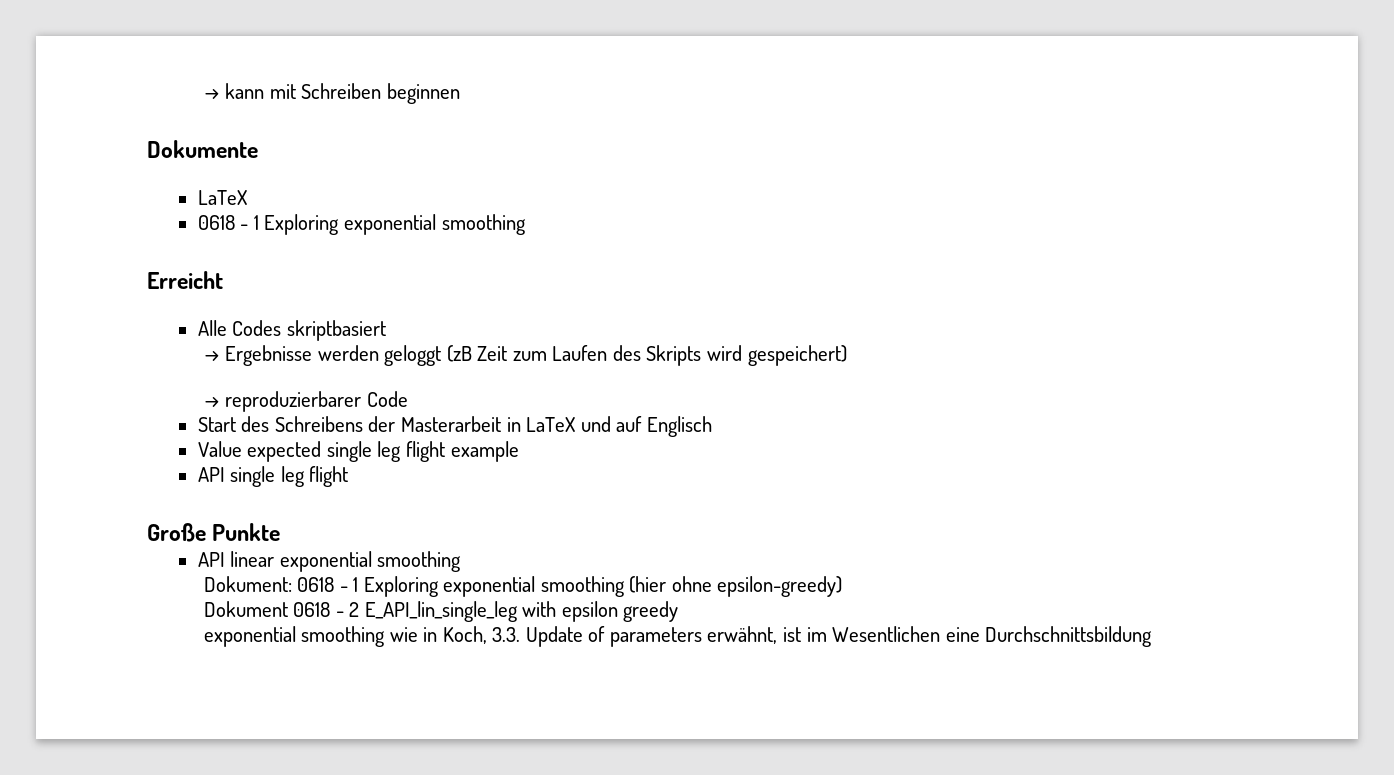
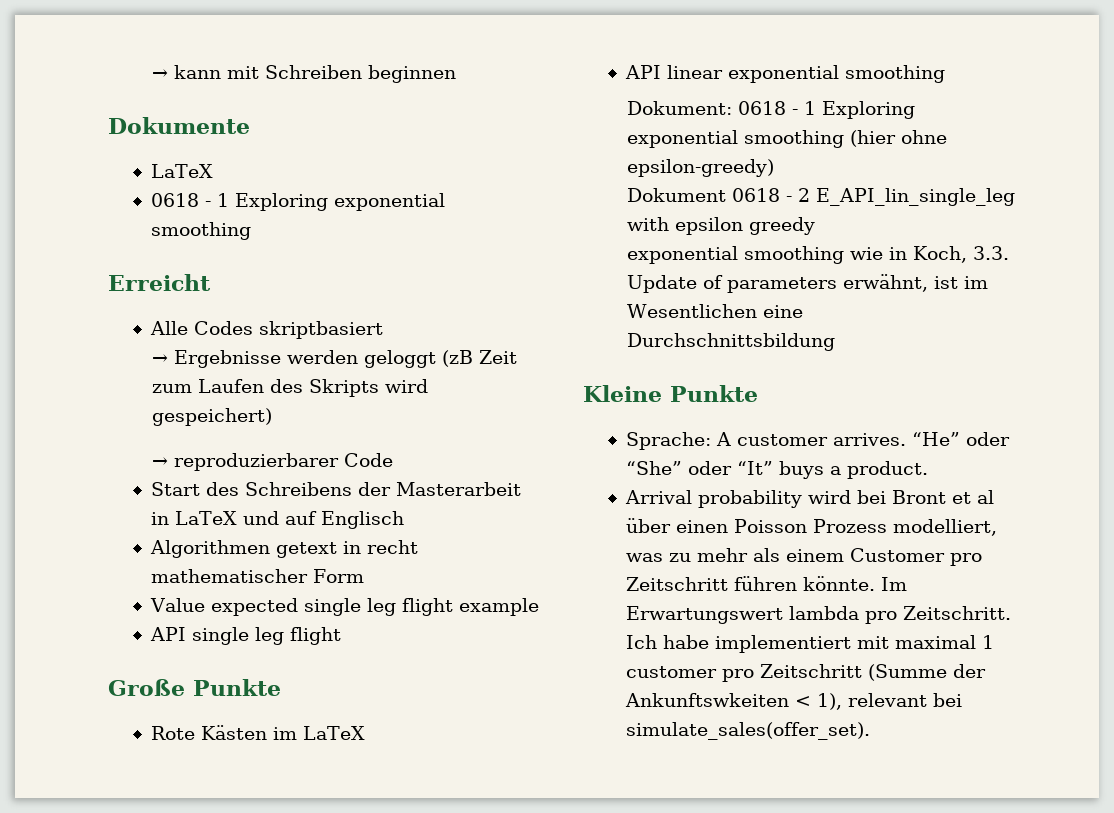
(712, 426) none -> [149,540,418,558] [150,569,364,583] // Algorithmen getext in recht mathematischer Form
(281, 532) none -> [150,725,365,740] // Rote Kästen im LaTeX
(1153, 636) none -> [583,385,758,402] [625,432,1010,450] [625,461,928,479] [624,490,994,508] [625,518,997,536] [625,548,982,566] [625,576,907,591] [625,606,1011,624] [625,635,994,653] [625,664,986,682] [624,693,962,710] [625,722,870,740] // Kleine Punkte // Sprache: A customer arrives. “He” oder “She” oder “It” buys a product. // Arrival probability wird bei Bront et al über einen Poisson Prozess modelliert, was zu mehr als einem Customer pro Zeitschritt führen könnte. Im Erwartungswert lambda pro Zeitschritt. Ich habe implementiert mit maximal 1 customer pro Zeitschritt (Summe der Ankunftswkeiten < 1), relevant bei simulate_sales(offer_set).

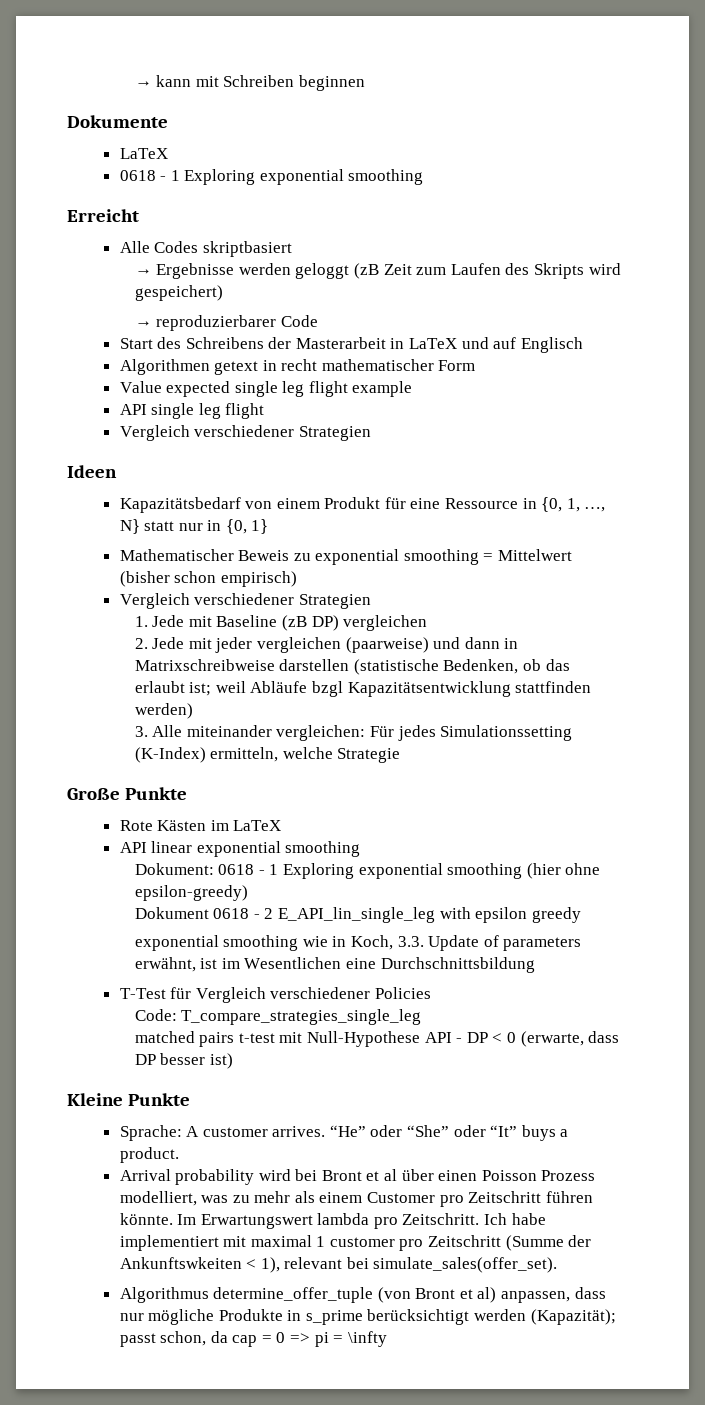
(341, 636) none -> [119,425,371,441] [67,465,117,478] [119,497,606,513] [119,519,269,534] [119,549,573,565] [119,571,297,587] [119,593,371,609] [134,615,428,631] [134,637,519,653] [134,659,570,675] [134,681,592,697] [134,703,193,719] [134,725,573,741] [134,747,401,763] // Vergleich verschiedener Strategien // Ideen // Kapazitätsbedarf von einem Produkt für eine Ressource in {0, 1, …, N} statt nur in {0, 1} // Mathematischer Beweis zu exponential smoothing = Mittelwert (bisher schon empirisch) // Vergleich verschiedener Strategien // 1. Jede mit Baseline (zB DP) vergleichen // 2. Jede mit jeder vergleichen (paarweise) und dann in Matrixschreibweise darstellen (statistische Bedenken, ob das erlaubt ist; weil Abläufe bzgl Kapazitätsentwicklung stattfinden werden) // 3. Alle miteinander vergleichen: Für jedes Simulationssetting (K-Index) ermitteln, welche Strategie
(835, 342) none -> [119,987,431,1003] [134,1009,422,1025] [134,1031,620,1047] [134,1053,233,1069] // T-Test für Vergleich verschiedener Policies // Code: T_compare_strategies_single_leg // matched pairs t-test mit Null-Hypothese API - DP < 0 (erwarte, dass DP besser ist)
(870, 731) none -> [119,1287,606,1303] [119,1309,616,1325] [119,1331,387,1347] // Algorithmus determine_offer_tuple (von Bront et al) anpassen, dass nur mögliche Produkte in s_prime berücksichtigt werden (Kapazität); passt schon, da cap = 0 => pi = \infty

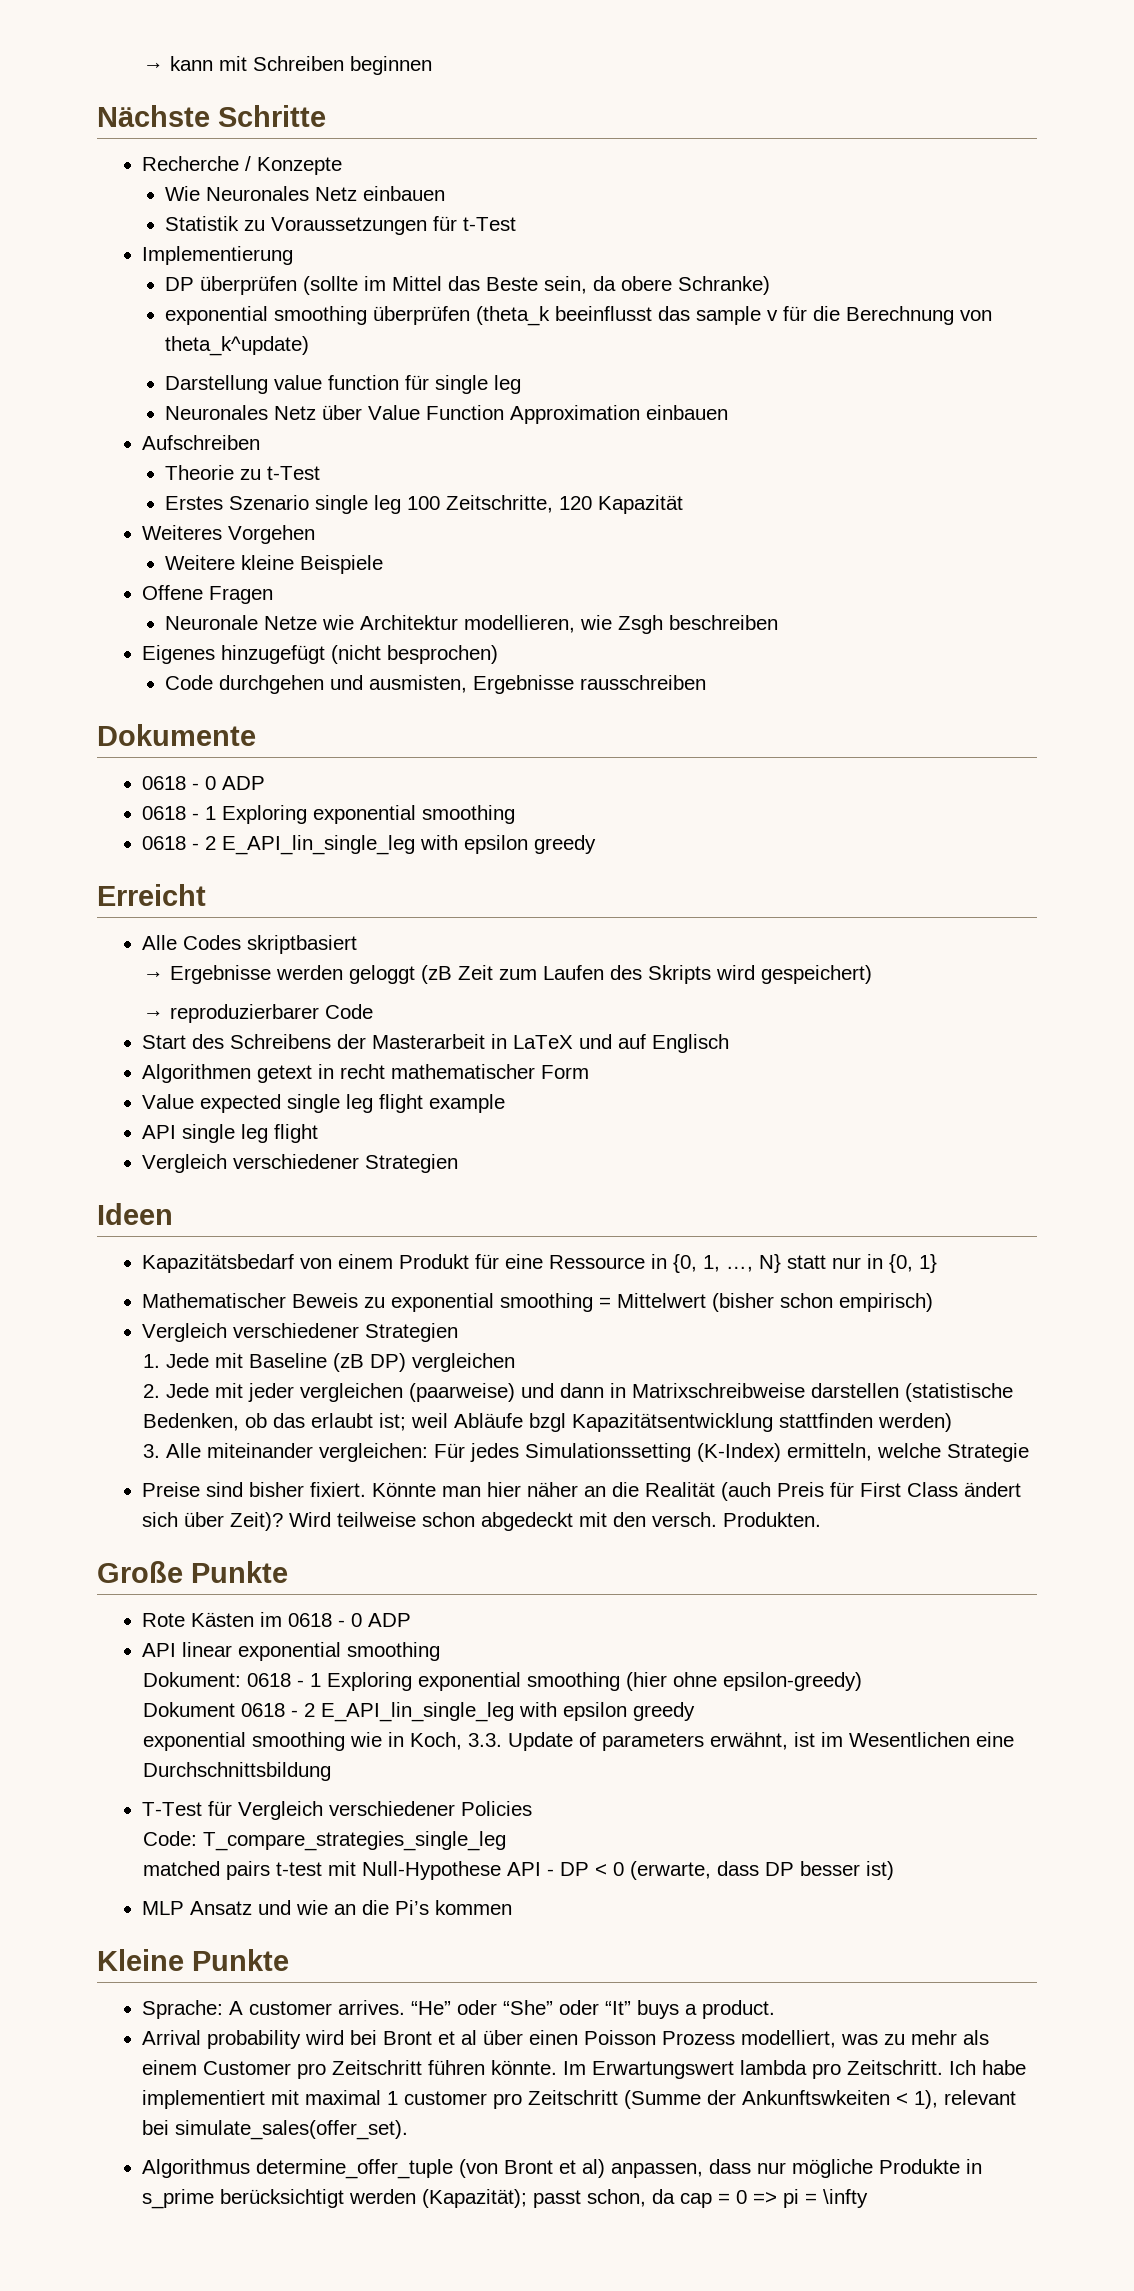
[67,115,168,128] [119,148,168,159] [119,169,424,185] Dokumente // LaTeX // 0618 - 1 Exploring exponential smoothing -> [97,105,326,127] [142,156,343,175] [165,186,446,201] [165,216,517,235] [142,246,294,265] [165,276,771,295] [165,306,993,326] [165,336,310,356] [165,375,522,394] [165,405,729,424] [142,435,261,450] [165,465,321,480] [165,495,684,514] [142,525,316,544] [165,555,384,574] [142,585,274,604] [165,615,779,634] [142,645,499,664] [165,675,707,694] [97,724,256,746] [142,776,266,790] [142,805,516,824] [142,835,597,855] Nächste Schritte // Recherche / Konzepte // Wie Neuronales Netz einbauen // Statistik zu Voraussetzungen für t-Test // Implementierung // DP überprüfen (sollte im Mittel das Beste sein, da obere Schranke) // exponential smoothing überprüfen (theta_k beeinflusst das sample v für die Berechnung von theta_k^update) // Darstellung value function für single leg // Neuronales Netz über Value Function Approximation einbauen // Aufschreiben // Theorie zu t-Test // Erstes Szenario single leg 100 Zeitschritte, 120 Kapazität // Weiteres Vorgehen // Weitere kleine Beispiele // Offene Fragen // Neuronale Netze wie Architektur modellieren, wie Zsgh beschreiben // Eigenes hinzugefügt (nicht besprochen) // Code durchgehen und ausmisten, Ergebnisse rausschreiben // Dokumente // 0618 - 0 ADP // 0618 - 1 Exploring exponential smoothing // 0618 - 2 E_API_lin_single_leg with epsilon greedy
(401, 755) none -> [142,1482,1022,1501] [142,1512,822,1531] // Preise sind bisher fixiert. Könnte man hier näher an die Realität (auch Preis für First Class ändert sich über Zeit)? Wird teilweise schon abgedeckt mit den versch. Produkten.
[233,820,282,831] LaTeX -> [288,1613,412,1627] 0618 - 0 ADP
(233, 1061) none -> [142,1900,513,1915] // MLP Ansatz und wie an die Pi’s kommen

